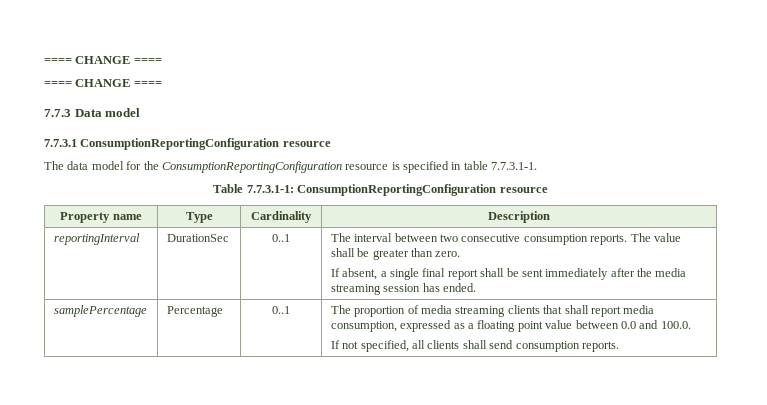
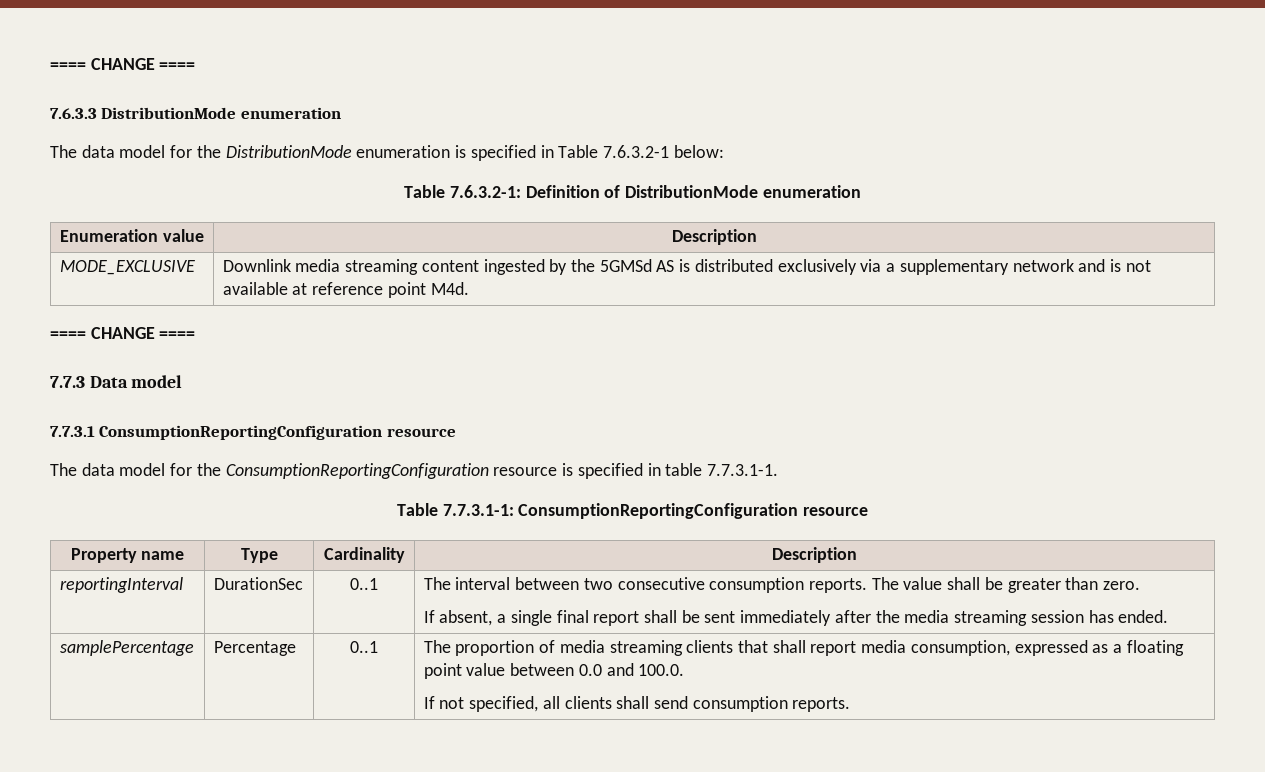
[44,56,162,64] ==== CHANGE ==== -> [50,58,196,70] [50,107,341,119] [50,145,724,161] [404,185,861,198] [60,229,204,242] [671,229,757,245] [59,260,195,275] [222,259,1151,275] [222,282,469,298] ==== CHANGE ==== // 7.6.3.3 DistributionMode enumeration // The data model for the DistributionMode enumeration is specified in Table 7.6.3.2-1 below: // Table 7.6.3.2-1: Definition of DistributionMode enumeration // Enumeration value | Description // MODE_EXCLUSIVE | Downlink media streaming content ingested by the 5GMSd AS is distributed exclusively via a supplementary network and is not available at reference point M4d.

